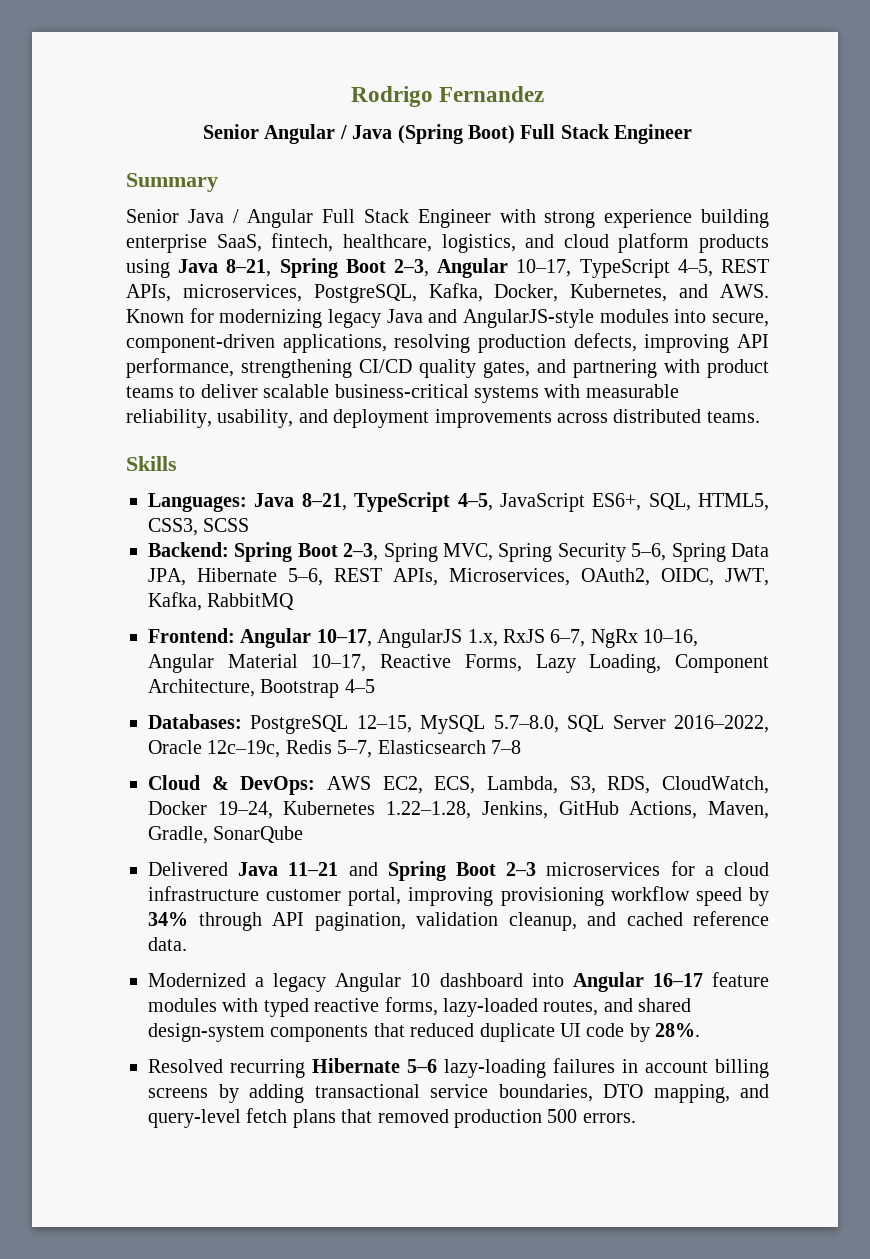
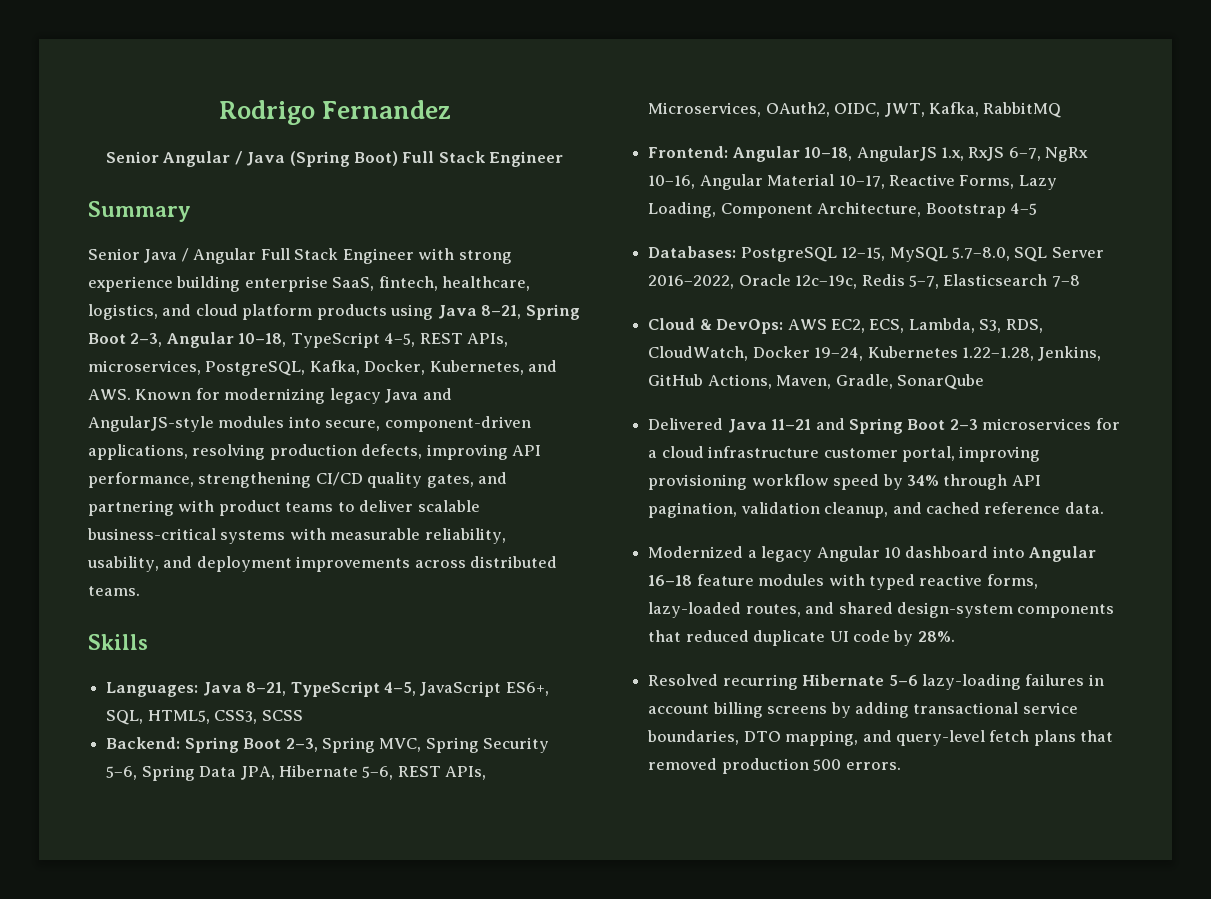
[516,259,572,277] 10–17, -> [238,333,287,347] 10–18,
[316,629,372,647] 10–17, -> [804,147,853,161] 10–18,
[652,973,703,987] 16–17 -> [648,575,693,586] 16–18

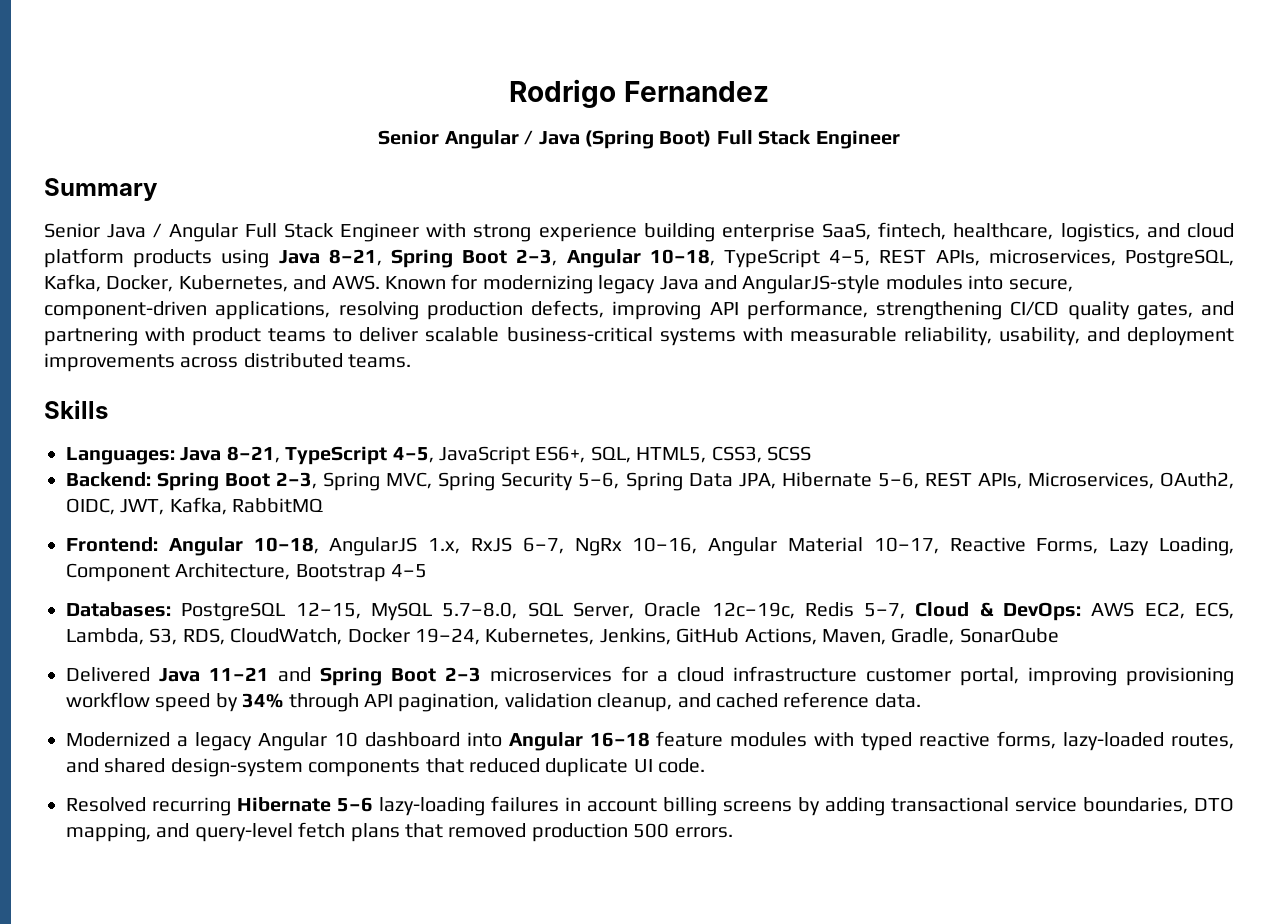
[1051,247,1104,258] [648,275,735,289] Server 2016–2022, -> [572,602,634,619] Server,
[943,274,1080,287] Elasticsearch 7–8 // -> (906, 611) none
[867,346,1034,361] Kubernetes 1.22–1.28, -> [485,628,595,645] Kubernetes,
[852,630,955,646] code by 28%. -> [658,758,706,773] code.

